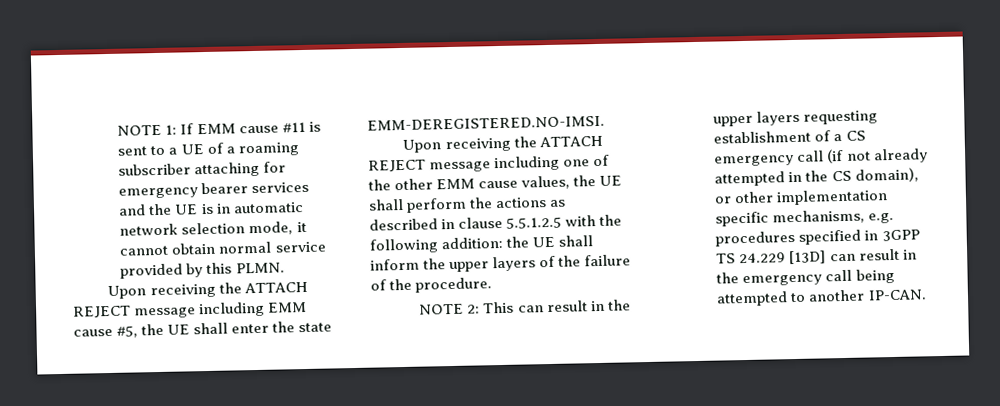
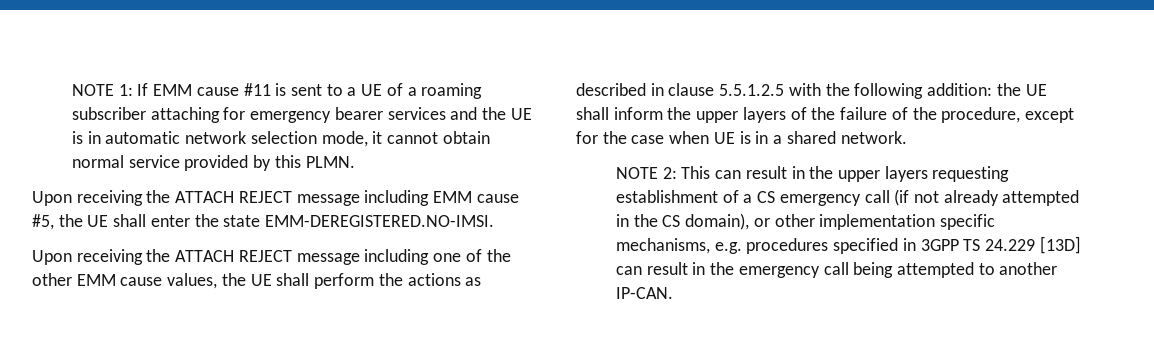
[415,277,493,293] procedure. -> [941,107,1074,123] [576,131,907,144] procedure, except for the case when UE is in a shared network.

